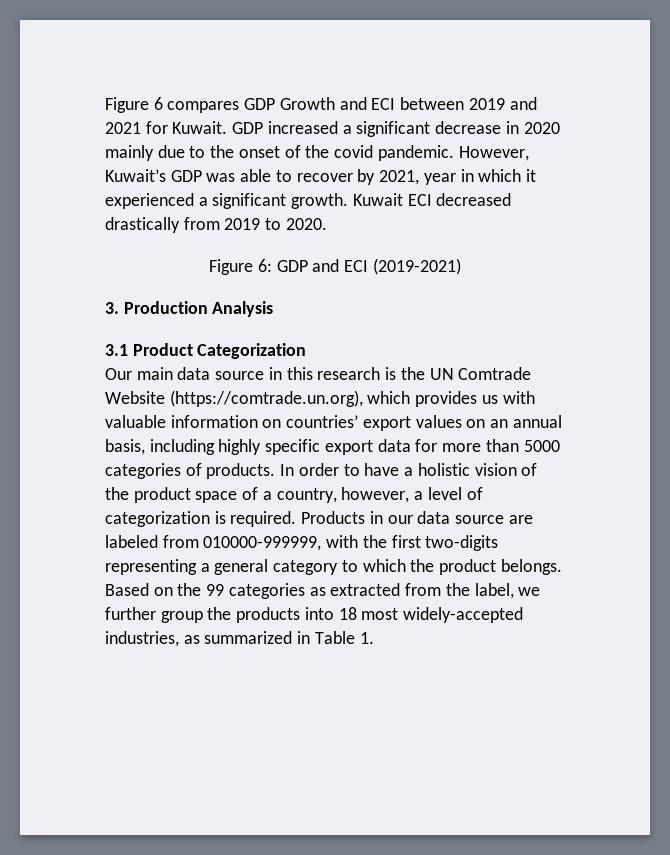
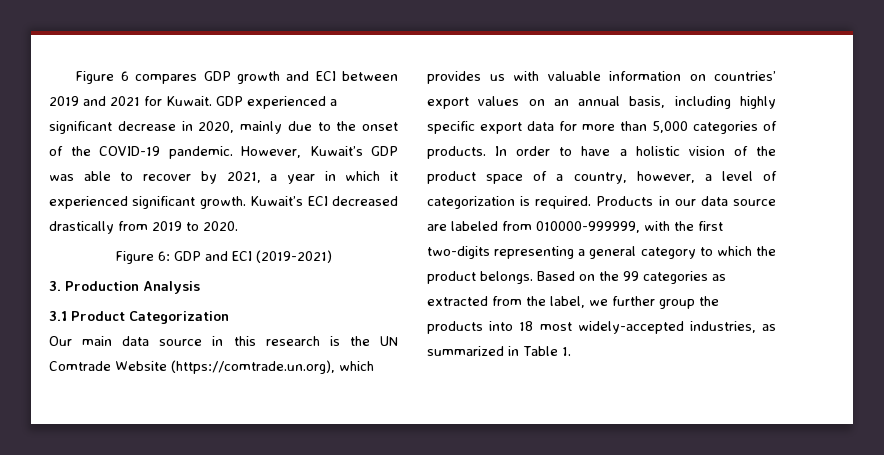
[279,97,335,110] Growth -> [236,71,280,84] growth
[267,121,338,134] increased -> [247,96,326,109] experienced
[523,122,560,134] 2020 -> [198,121,235,133] 2020,
[334,145,374,158] covid -> [99,146,160,156] COVID-19
(420, 177) none -> [270,174,278,181] a
[198,197,208,206] a -> (128, 202) none
[352,193,403,206] Kuwait -> [250,196,304,206] Kuwait’s
[523,440,560,452] 5000 -> [652,121,688,133] 5,000

